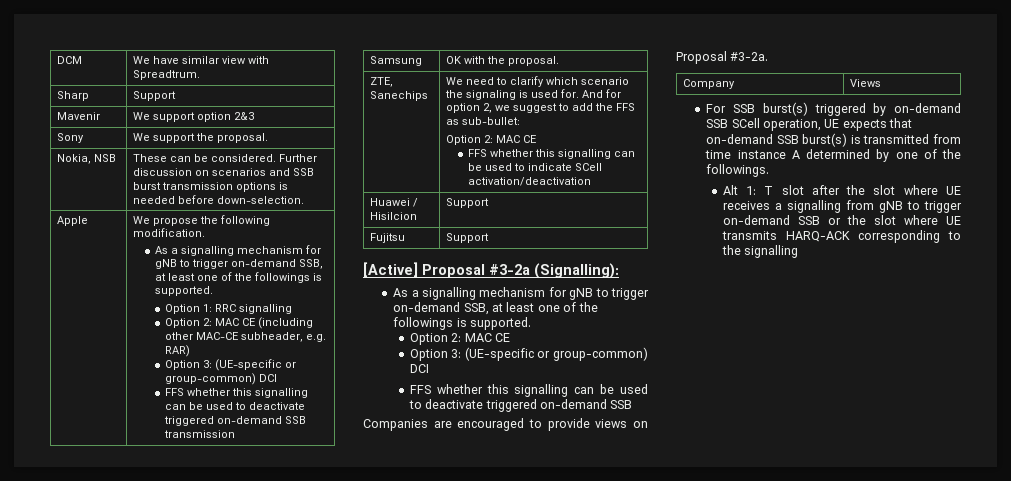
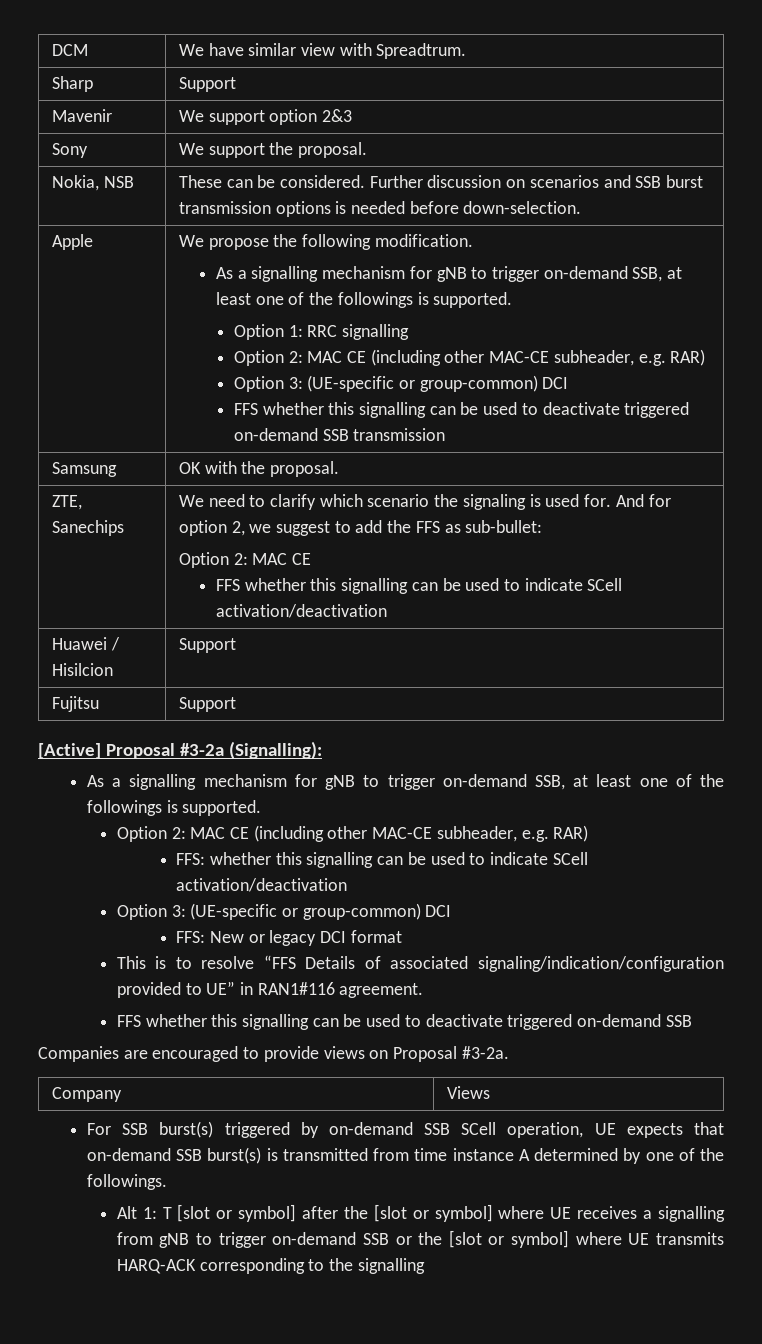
[409,347,648,361] [409,364,429,373] // Option 3: (UE-specific or group-common) DCI -> [253,825,589,842] [176,852,588,868] [176,878,348,892] [116,903,452,920] [176,930,402,946] [116,955,724,972] [116,981,424,998] (including other MAC-CE subheader, e.g. RAR) // FFS: whether this signalling can be used to indicate SCell activation/deactivation // Option 3: (UE-specific or group-common) DCI // FFS: New or legacy DCI format // This is to resolve “FFS Details of associated signaling/indication/configuration provided to UE” in RAN1#116 agreement.
[781,185,896,195] slot after the slot -> [177,1204,493,1222] [slot or symbol] after the [slot or symbol]
[873,215,896,225] slot -> [448,1230,570,1248] [slot or symbol]

